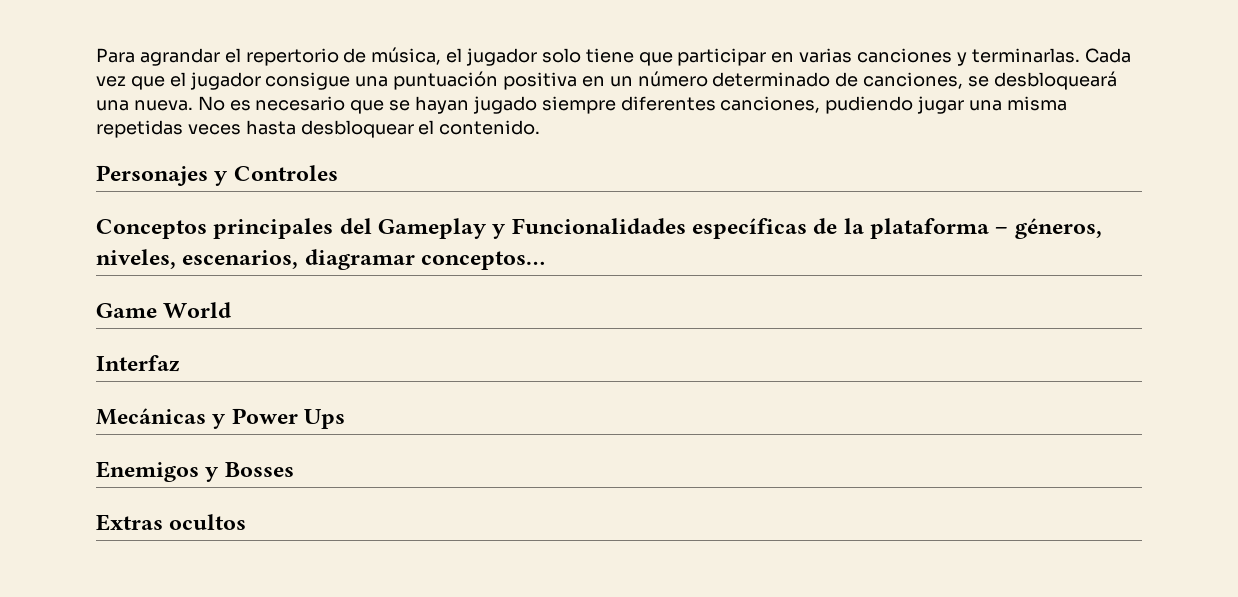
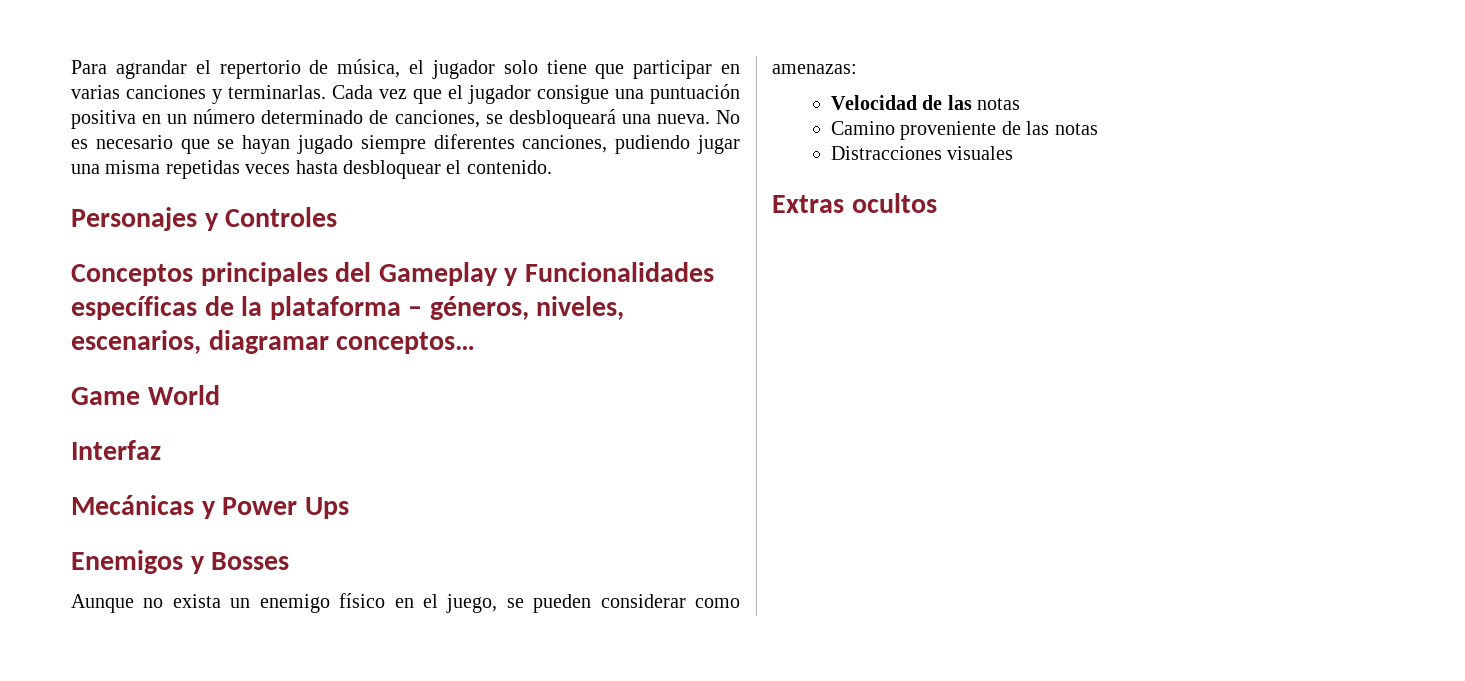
(294, 469) none -> [71,593,740,613] [772,64,857,74] [831,95,1021,110] [831,121,1098,140] [831,146,1014,160] // Aunque no exista un enemigo físico en el juego, se pueden considerar como amenazas: // Velocidad de las notas // Camino proveniente de las notas // Distracciones visuales

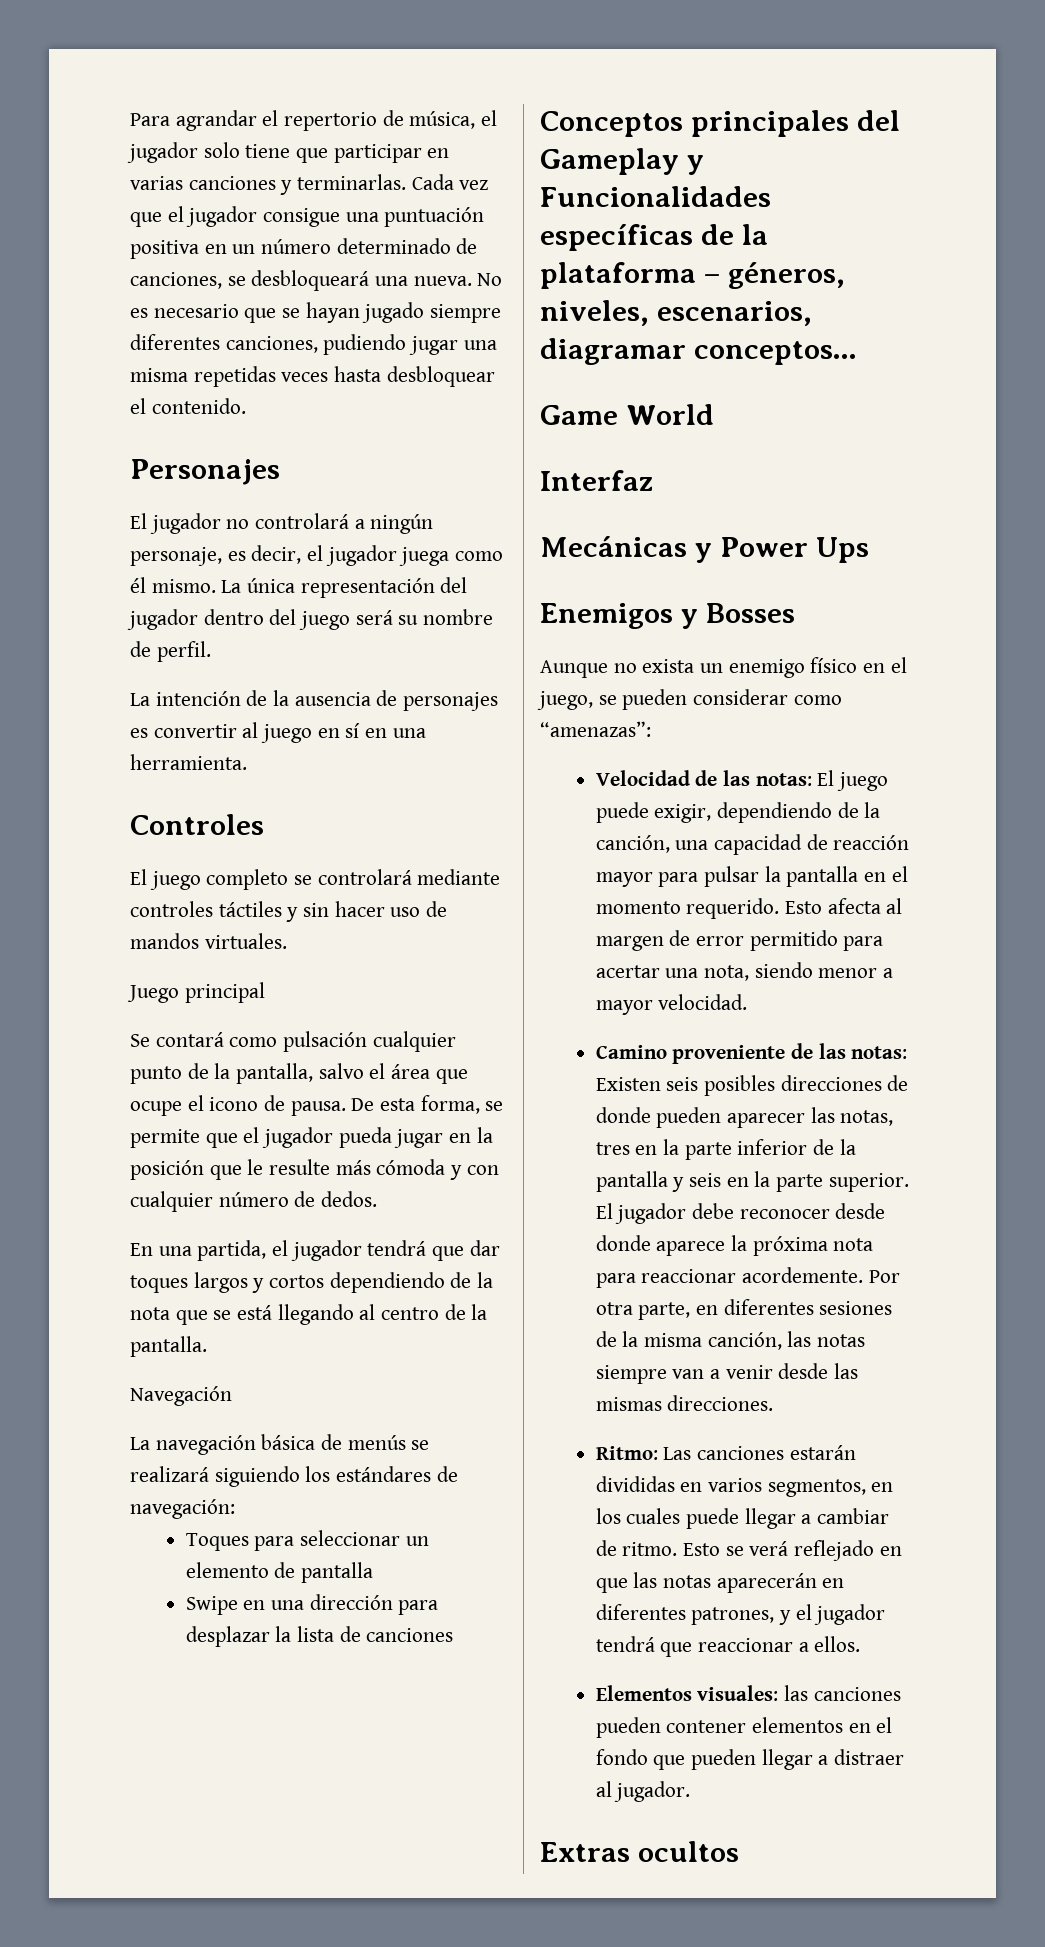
[204,207,338,231] y Controles -> [130,513,434,534] [130,545,504,566] [130,577,468,598] [127,609,494,630] [130,641,211,662] [130,690,499,711] [130,722,426,743] [130,754,247,770] [130,814,264,835] [130,869,501,890] [130,901,448,922] [130,933,287,949] [127,982,265,1003] [130,1031,456,1052] [130,1063,468,1084] [130,1095,504,1116] [130,1127,493,1148] [130,1159,499,1180] [130,1191,378,1212] [130,1240,500,1261] [130,1272,494,1293] [130,1304,488,1325] [130,1336,207,1357] [130,1386,232,1406] [130,1434,430,1455] [130,1466,458,1487] [130,1499,235,1519] [185,1530,429,1551] [185,1562,373,1583] [185,1594,439,1615] [185,1626,454,1647] // El jugador no controlará a ningún personaje, es decir, el jugador juega como él mismo. La única representación del jugador dentro del juego será su nombre de perfil. // La intención de la ausencia de personajes es convertir al juego en sí en una herramienta. // Controles // El juego completo se controlará mediante controles táctiles y sin hacer uso de mandos virtuales. // Juego principal // Se contará como pulsación cualquier punto de la pantalla, salvo el área que ocupe el icono de pausa. De esta forma, se permite que el jugador pueda jugar en la posición que le resulte más cómoda y con cualquier número de dedos. // En una partida, el jugador tendrá que dar toques largos y cortos dependiendo de la nota que se está llegando al centro de la pantalla. // Navegación // La navegación básica de menús se realizará siguiendo los estándares de navegación: // Toques para seleccionar un elemento de pantalla // Swipe en una dirección para desplazar la lista de canciones
[772,64,857,74] amenazas: -> [540,721,651,737] “amenazas”:
[977,98,1021,110] [831,121,1098,140] [831,146,1014,160] notas // Camino proveniente de las notas // Distracciones visuales -> [755,770,888,791] [595,802,881,823] [595,834,910,855] [595,866,908,887] [595,898,903,919] [595,930,884,951] [595,962,893,981] [595,994,748,1015] [595,1043,908,1064] [595,1075,909,1096] [595,1107,894,1128] [595,1139,856,1160] [595,1171,909,1192] [595,1203,886,1224] [595,1235,874,1256] [595,1267,900,1288] [595,1299,893,1320] [595,1331,865,1350] [595,1363,858,1384] [595,1395,774,1411] [595,1445,856,1460] [595,1476,894,1497] [595,1508,889,1529] [595,1540,902,1561] [595,1572,845,1593] [595,1604,886,1625] [595,1636,861,1657] [595,1685,901,1701] [595,1717,893,1738] [595,1749,904,1770] [595,1781,691,1802] notas: El juego puede exigir, dependiendo de la canción, una capacidad de reacción mayor para pulsar la pantalla en el momento requerido. Esto afecta al margen de error permitido para acertar una nota, siendo menor a mayor velocidad. // Camino proveniente de las notas: Existen seis posibles direcciones de donde pueden aparecer las notas, tres en la parte inferior de la pantalla y seis en la parte superior. El jugador debe reconocer desde donde aparece la próxima nota para reaccionar acordemente. Por otra parte, en diferentes sesiones de la misma canción, las notas siempre van a venir desde las mismas direcciones. // Ritmo: Las canciones estarán divididas en varios segmentos, en los cuales puede llegar a cambiar de ritmo. Esto se verá reflejado en que las notas aparecerán en diferentes patrones, y el jugador tendrá que reaccionar a ellos. // Elementos visuales: las canciones pueden contener elementos en el fondo que pueden llegar a distraer al jugador.

